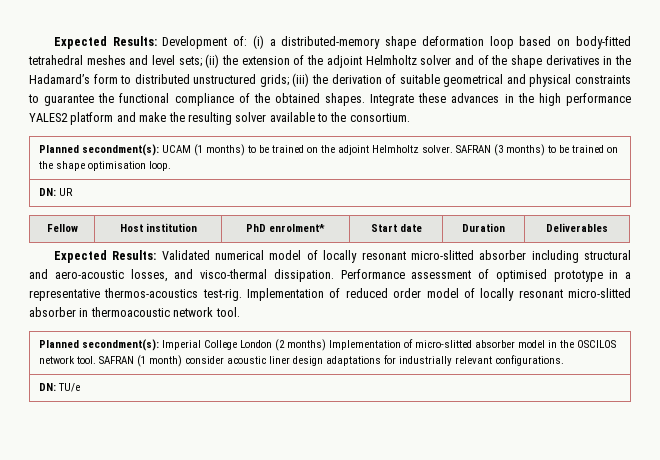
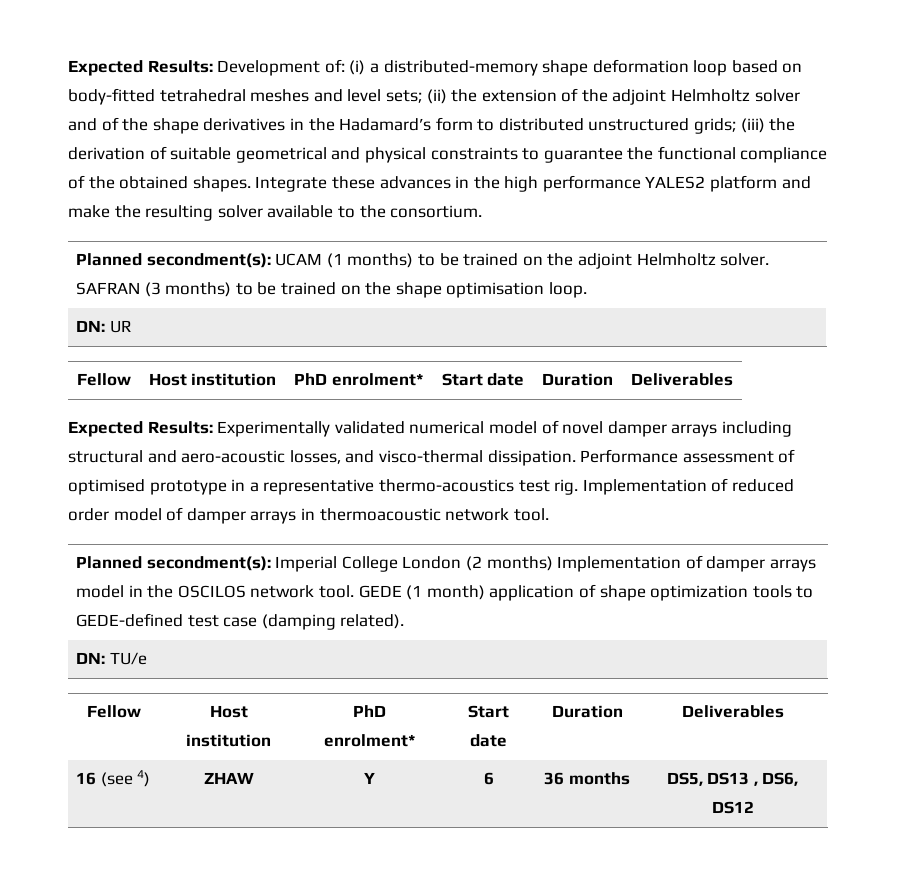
[161,250,210,260] Validated -> [217,421,405,437] Experimentally validated
[323,250,527,263] locally resonant micro-slitted absorber -> [562,421,718,437] novel damper arrays
[104,288,242,301] thermos-acoustics test-rig. -> [378,479,579,495] thermo-acoustics test rig.
[480,288,632,301] [29,307,76,317] locally resonant micro-slitted absorber -> [186,508,297,524] damper arrays
[414,340,515,348] micro-slitted absorber -> [706,556,816,572] damper arrays
[98,356,134,364] SAFRAN -> [358,585,402,598] GEDE
[184,355,564,366] [38,383,80,392] consider acoustic liner design adaptations for industrially relevant configurations. // DN: TU/e -> [489,584,814,601] [76,613,405,630] [76,652,147,665] [86,705,141,718] [209,705,248,718] [186,734,271,747] [353,705,386,717] [323,734,416,747] [468,705,509,718] [470,734,507,747] [551,705,623,718] [681,705,784,718] [76,770,151,787] [203,772,254,784] [364,772,375,784] [483,772,494,785] [544,772,630,785] [666,772,799,786] [711,801,754,814] application of shape optimization tools to GEDE-defined test case (damping related). // DN: TU/e // Fellow | Host institution | PhD enrolment* | Start date | Duration | Deliverables // 16 (see 4) | ZHAW | Y | 6 | 36 months | DS5, DS13 , DS6, DS12

